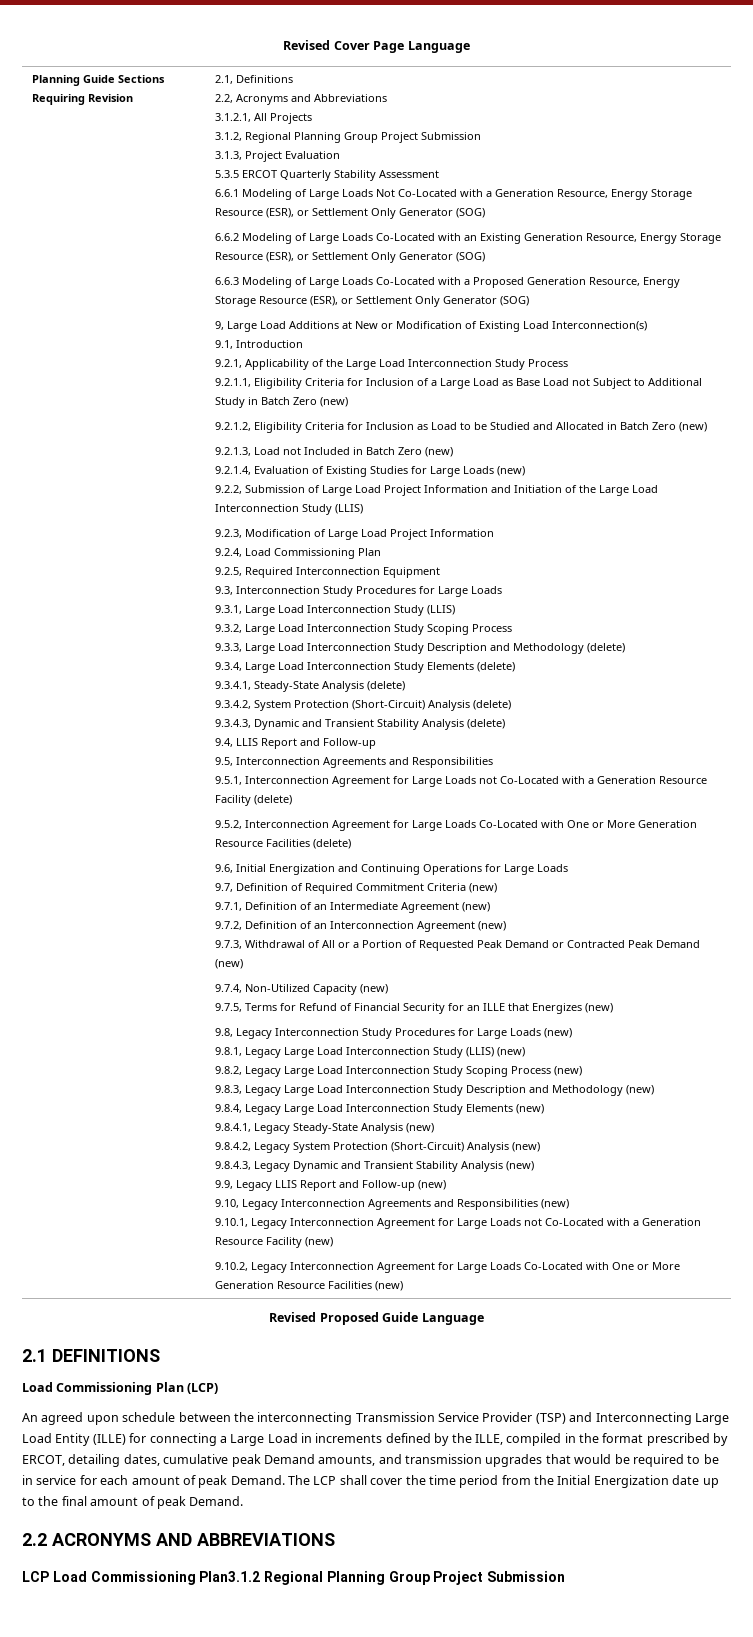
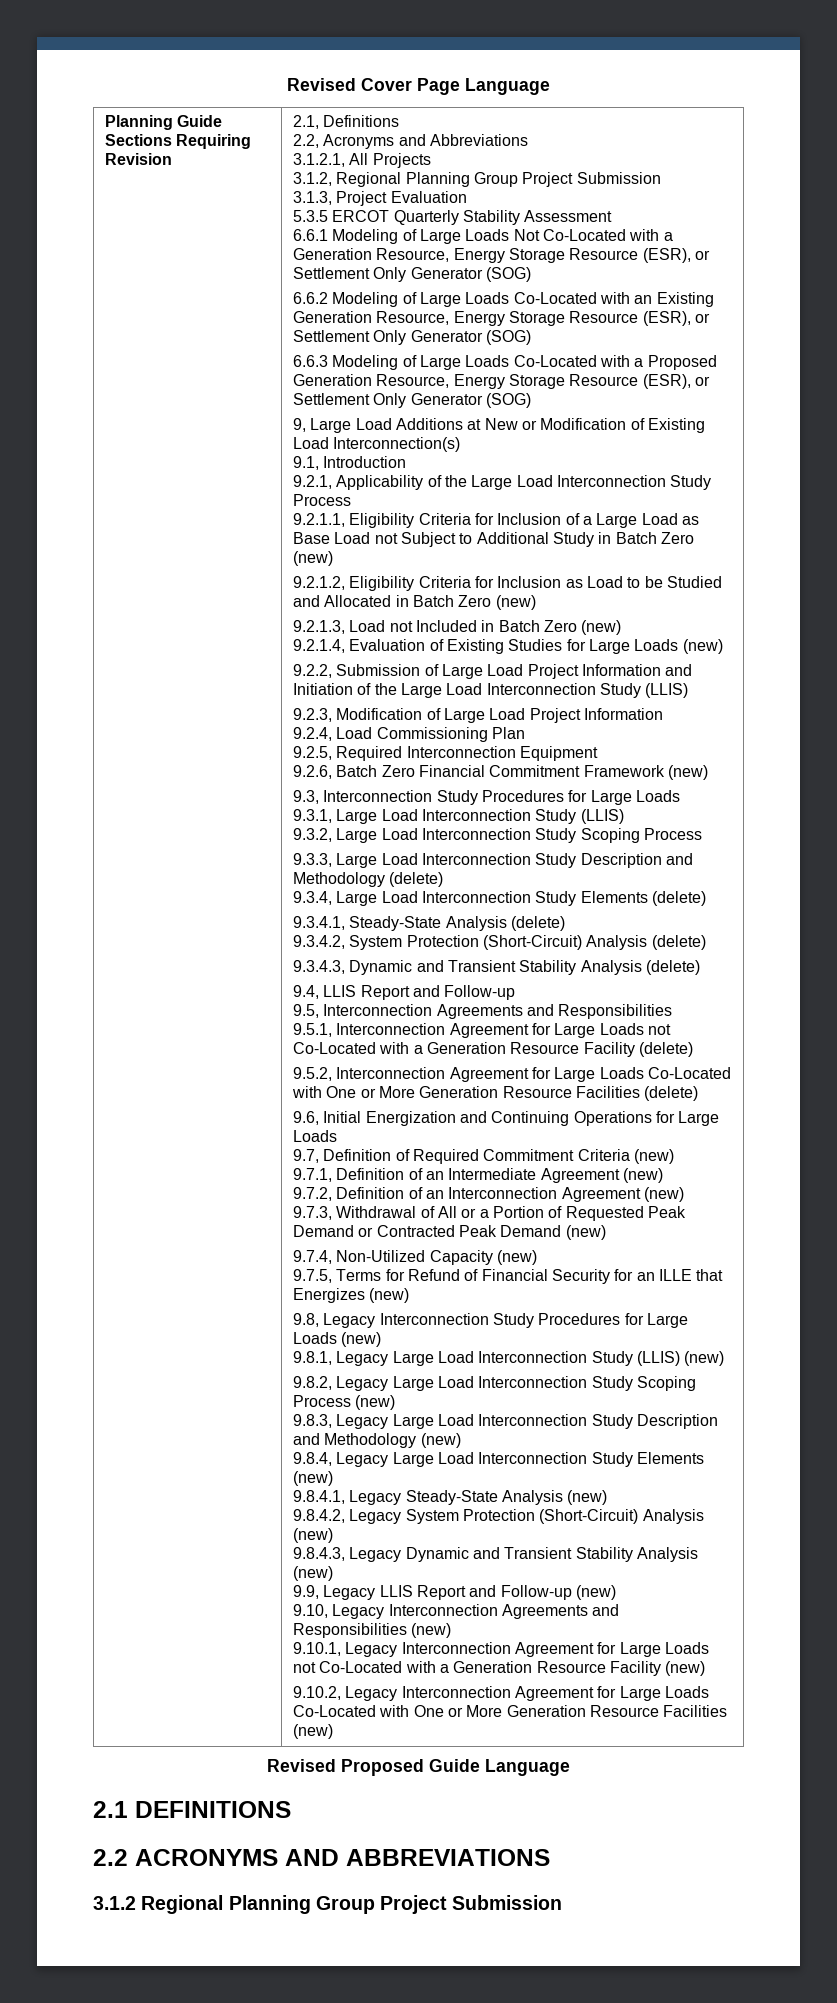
(440, 572) none -> [292,765,708,780] // 9.2.6, Batch Zero Financial Commitment Framework (new)
[22,1382,219,1395] [22,1412,729,1425] [22,1433,729,1446] [22,1454,719,1467] [22,1475,719,1488] [22,1496,244,1509] // Load Commissioning Plan (LCP) // An agreed upon schedule between the interconnecting Transmission Service Provider (TSP) and Interconnecting Large Load Entity (ILLE) for connecting a Large Load in increments defined by the ILLE, compiled in the format prescribed by ERCOT, detailing dates, cumulative peak Demand amounts, and transmission upgrades that would be required to be in service for each amount of peak Demand. The LCP shall cover the time period from the Initial Energization date up to the final amount of peak Demand. -> (291, 1809) none
[22,1571,261,1585] LCP Load Commissioning Plan3.1.2 -> [93,1896,136,1910] 3.1.2

